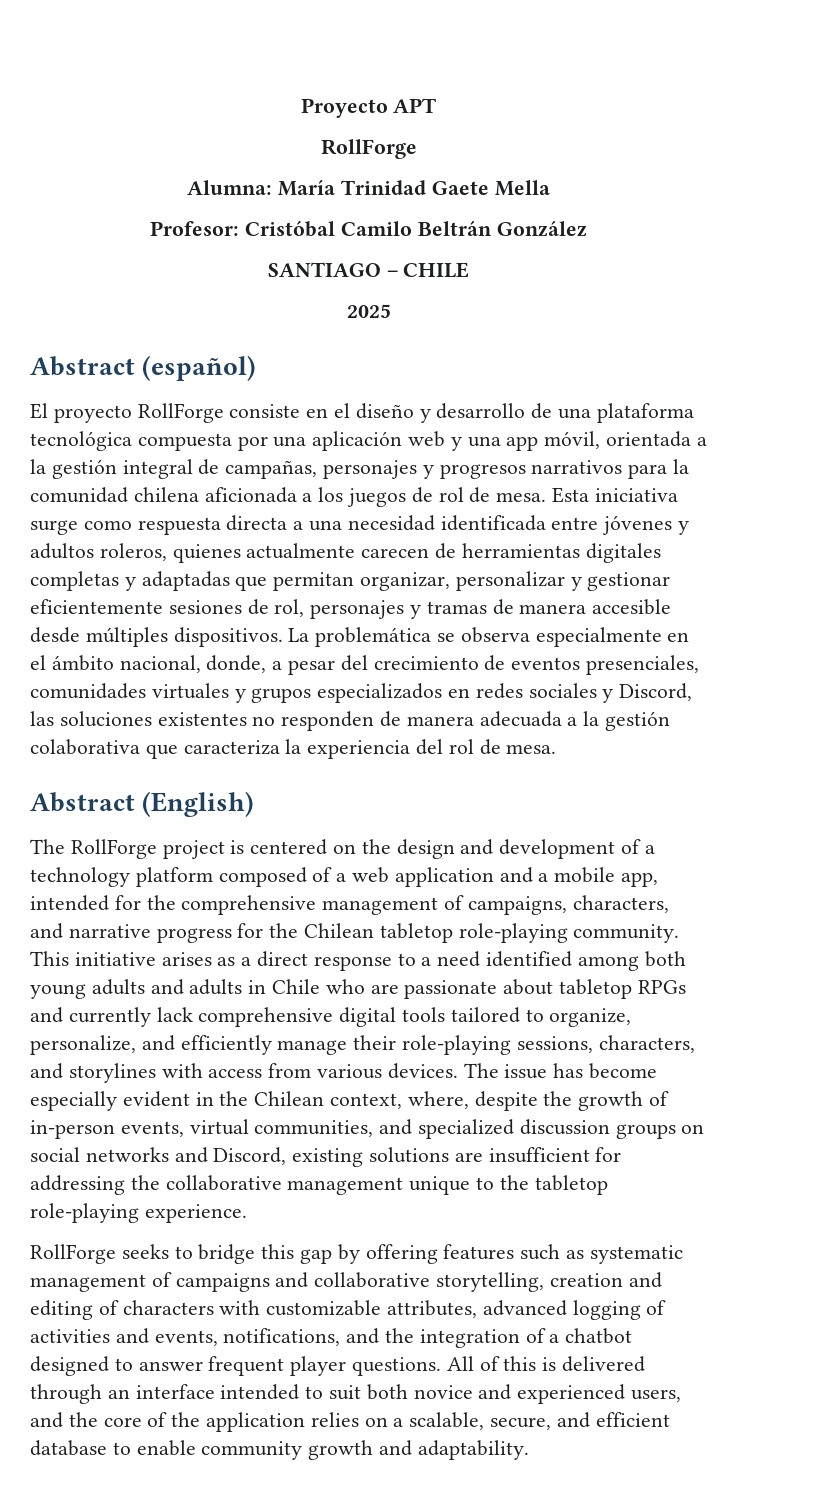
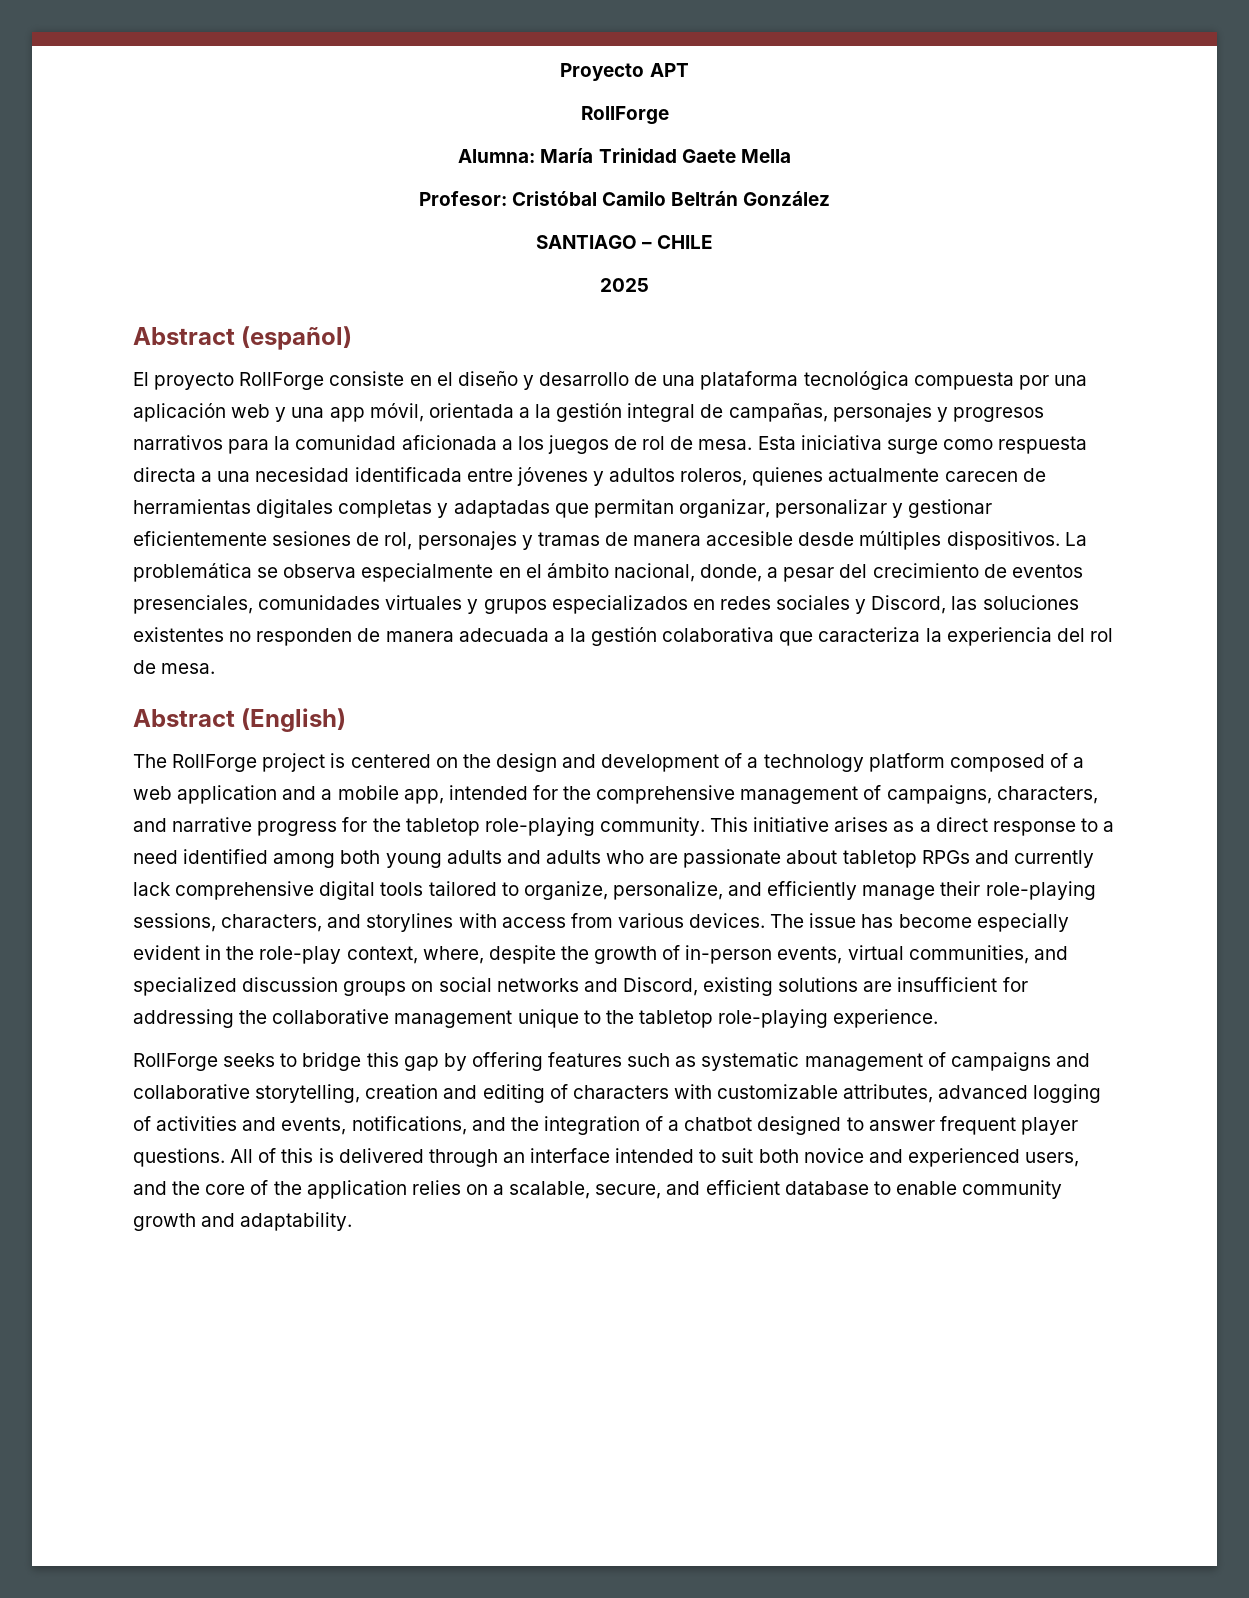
[133,487,199,502] chilena -> (397, 442) none
[304,923,375,938] Chilean -> (401, 825) none
[248,979,321,994] in Chile -> (601, 857) none
[254,1091,325,1106] Chilean -> [259,946,342,964] role-play

